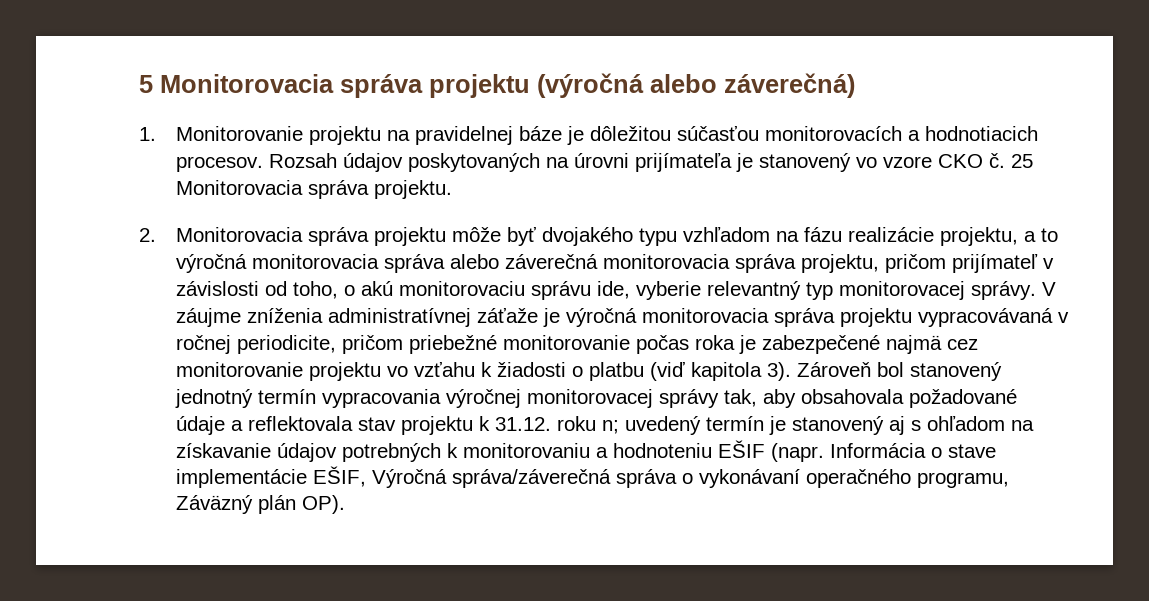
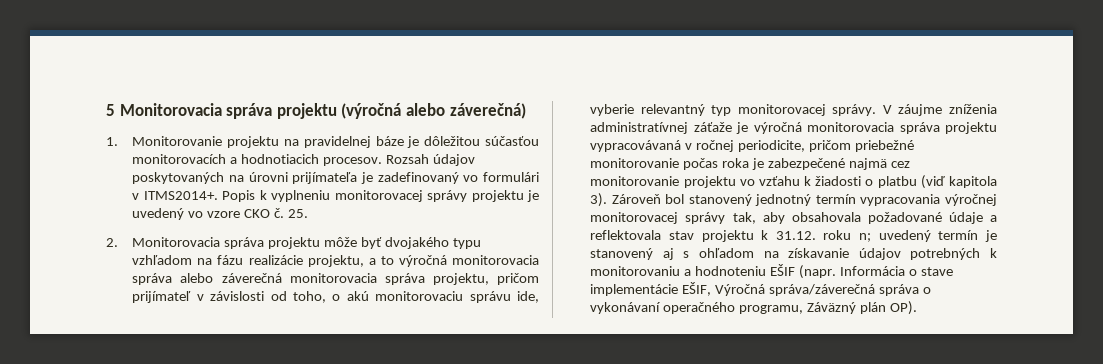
[758,153,1033,172] [175,180,452,199] stanovený vo vzore CKO č. 25 Monitorovacia správa projektu. -> [377,172,539,184] [132,190,539,202] [132,208,308,220] zadefinovaný vo formulári v ITMS2014+. Popis k vyplneniu monitorovacej správy projektu je uvedený vo vzore CKO č. 25.

